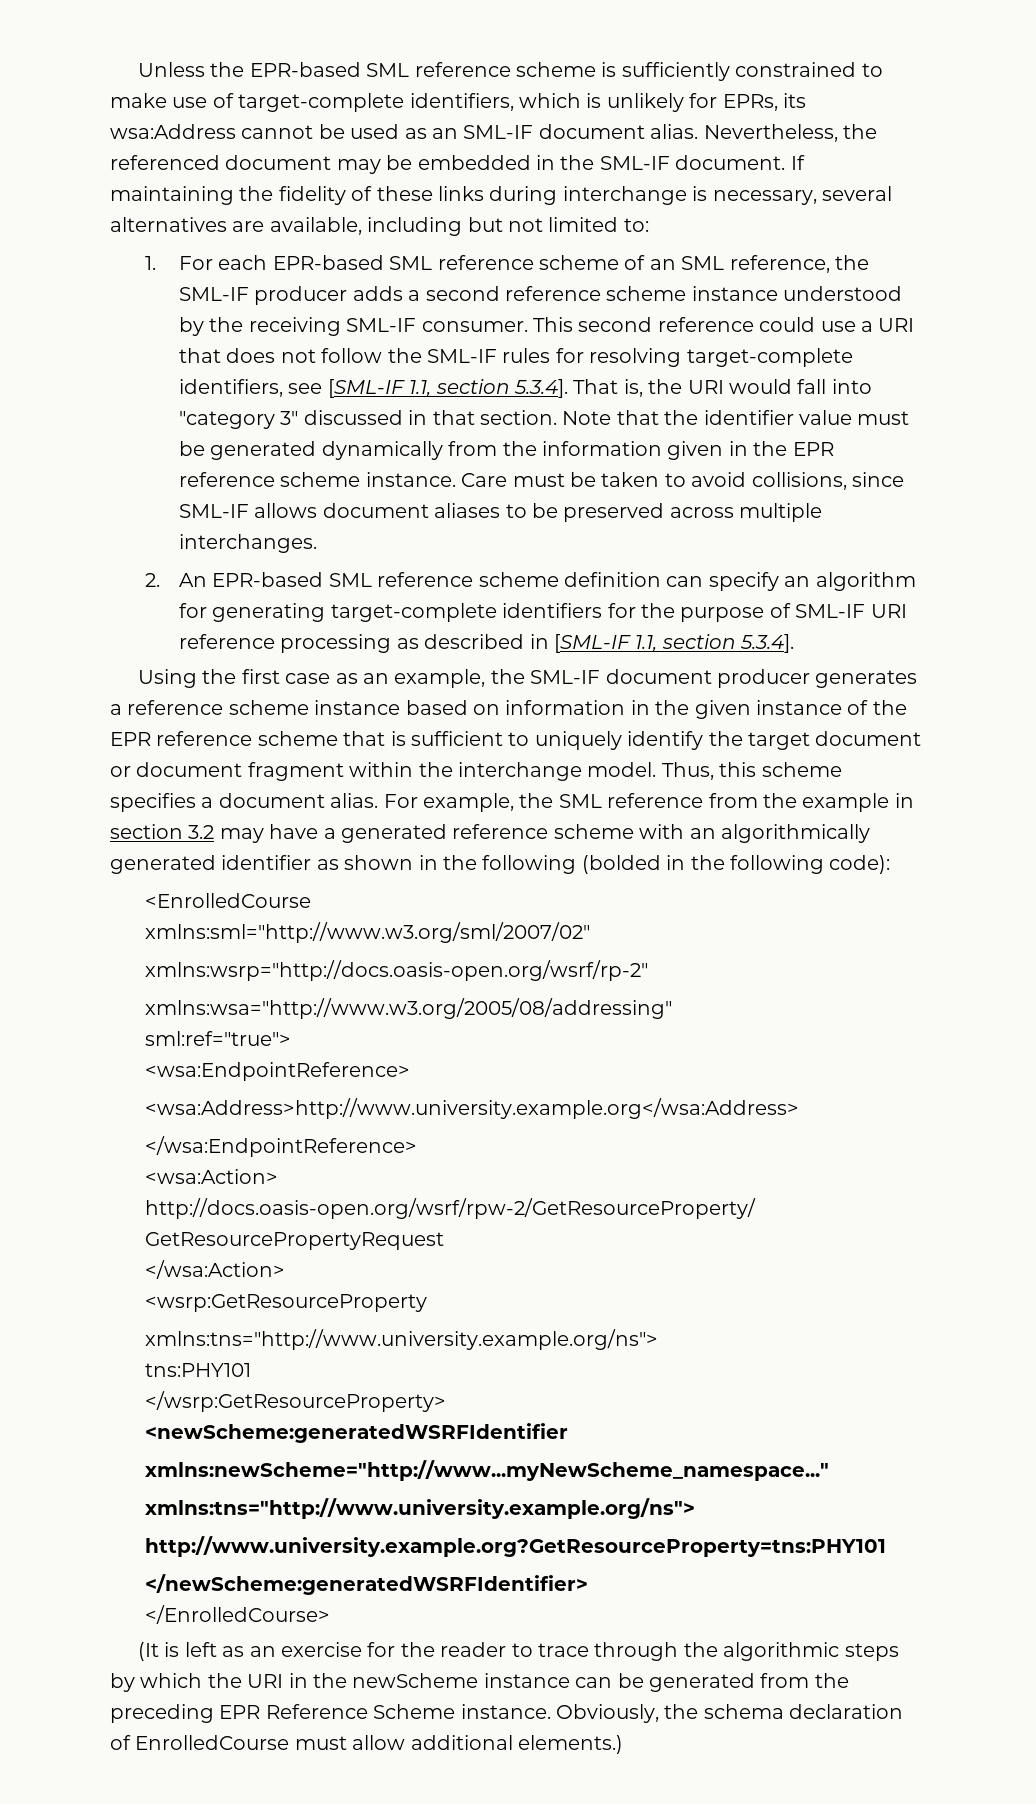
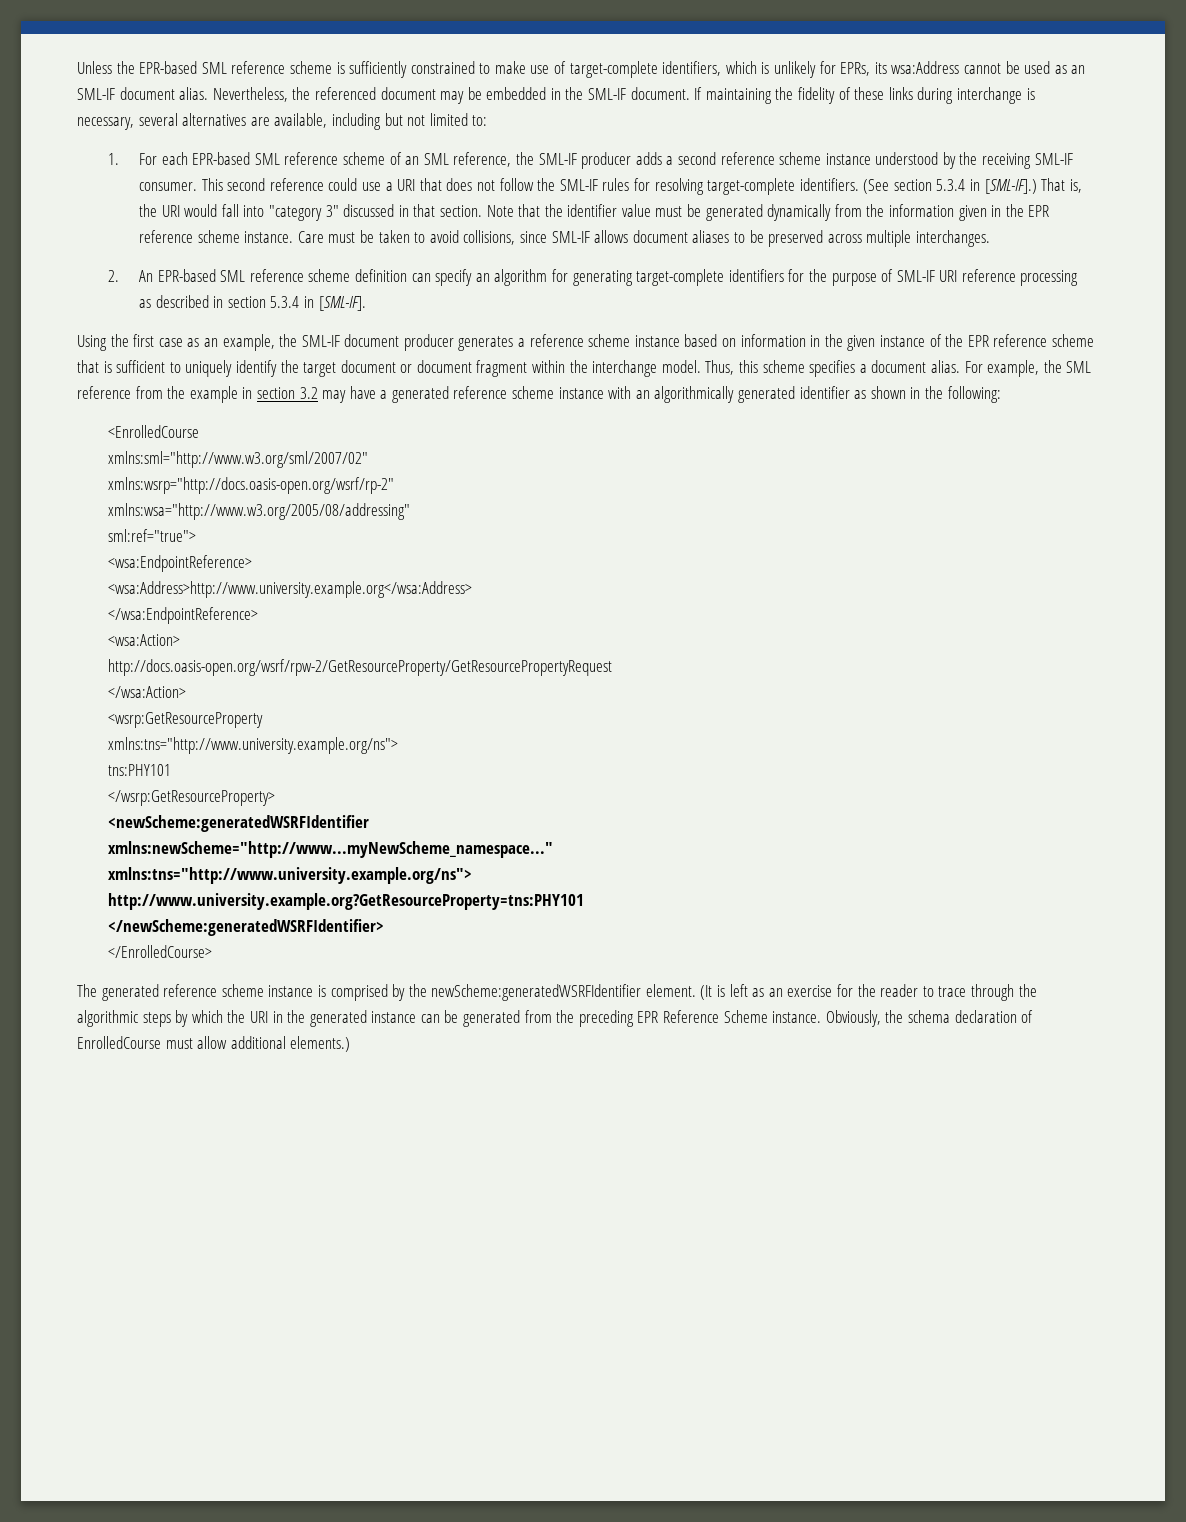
[179,379,569,398] identifiers, see [SML-IF 1.1, section 5.3.4]. -> [799,178,1037,194] identifiers. (See section 5.3.4 in [SML-IF].)
[554,634,795,653] [SML-IF 1.1, section 5.3.4]. -> [227,296,366,311] section 5.3.4 in [SML-IF].
(634, 831) none -> [558,387,604,399] instance
[482,855,891,874] following (bolded in the following code): -> [947,386,1001,403] following:
(330, 1614) none -> [77,984,696,1001] The generated reference scheme instance is comprised by the newScheme:generatedWSRFIdentifier element.
[352,1673,479,1688] newScheme -> [309,1010,367,1027] generated

